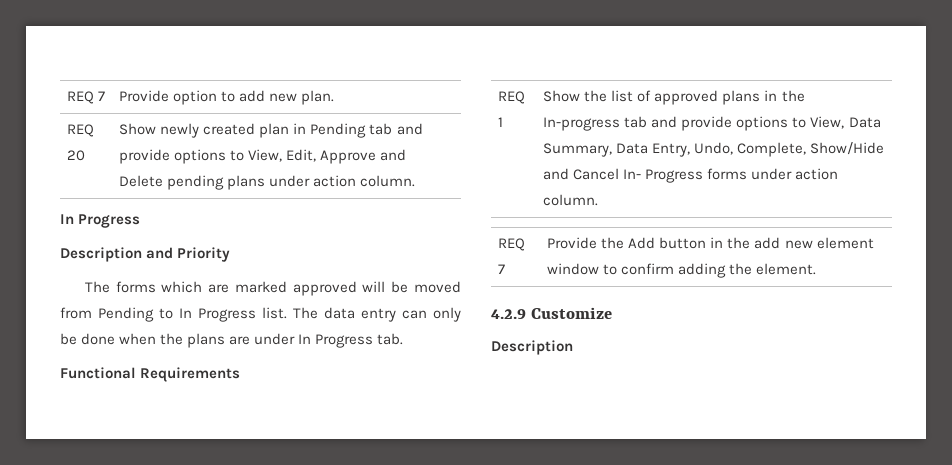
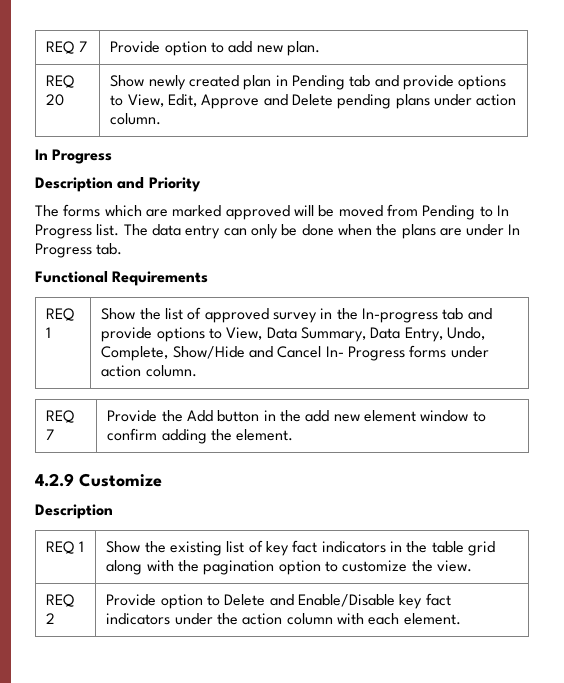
[722,90,761,105] plans -> [273,312,318,323] survey
(573, 347) none -> [46,541,84,554] [106,540,495,556] [106,560,472,575] [46,594,75,607] [46,613,56,624] [106,593,451,609] [106,613,461,625] // REQ 1 | Show the existing list of key fact indicators in the table grid along with the pagination option to customize the view. // REQ 2 | Provide option to Delete and Enable/Disable key fact indicators under the action column with each element.

